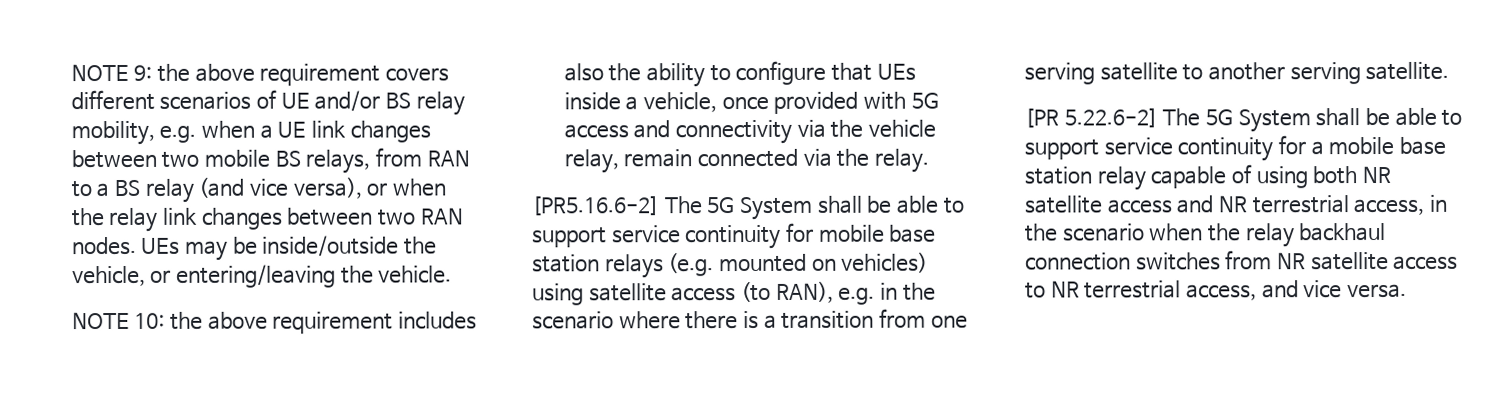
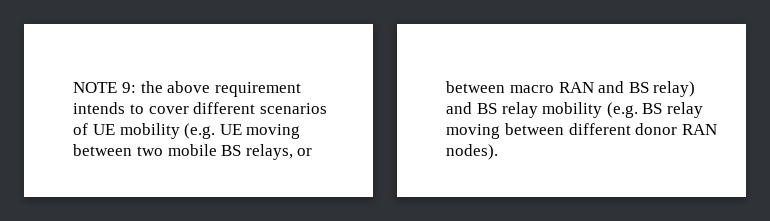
[384,67,449,82] covers -> [73,102,189,114] intends to cover
[314,90,465,116] [70,120,431,146] and/or BS relay mobility, e.g. when a UE link changes -> [119,123,301,139] mobility (e.g. UE moving
[374,147,470,167] [70,177,446,203] [71,207,464,233] [71,235,437,261] [71,264,453,288] [71,311,477,334] [563,60,916,88] [563,91,939,114] [563,119,936,145] [563,148,929,174] [531,195,965,221] [532,222,937,250] [532,252,929,279] [532,281,936,306] [532,308,968,330] [1024,61,1450,85] [1024,107,1463,133] [1024,135,1447,162] [1024,164,1391,191] [1024,194,1448,216] [1025,223,1387,248] [1025,250,1459,271] [1025,280,1407,301] from RAN to a BS relay (and vice versa), or when the relay link changes between two RAN nodes. UEs may be inside/outside the vehicle, or entering/leaving the vehicle. // NOTE 10: the above requirement includes also the ability to configure that UEs inside a vehicle, once provided with 5G access and connectivity via the vehicle relay, remain connected via the relay. // [PR5.16.6-2] The 5G System shall be able to support service continuity for mobile base station relays (e.g. mounted on vehicles) using satellite access (to RAN), e.g. in the scenario where there is a transition from one serving satellite to another serving satellite. // [PR 5.22.6-2] The 5G System shall be able to support service continuity for a mobile base station relay capable of using both NR satellite access and NR terrestrial access, in the scenario when the relay backhaul connection switches from NR satellite access to NR terrestrial access, and vice versa. -> [297,148,313,156] [446,81,696,97] [446,102,703,118] [446,123,717,139] [446,144,499,160] or between macro RAN and BS relay) and BS relay mobility (e.g. BS relay moving between different donor RAN nodes).

